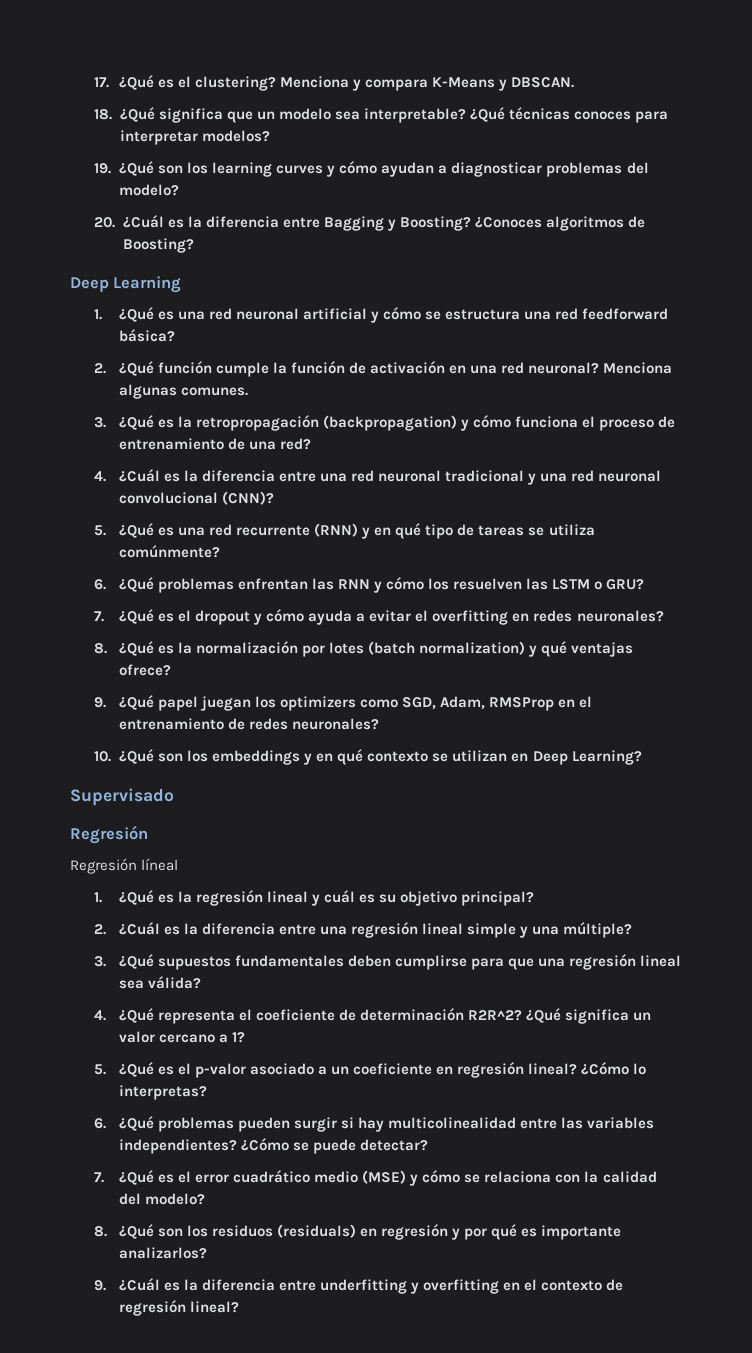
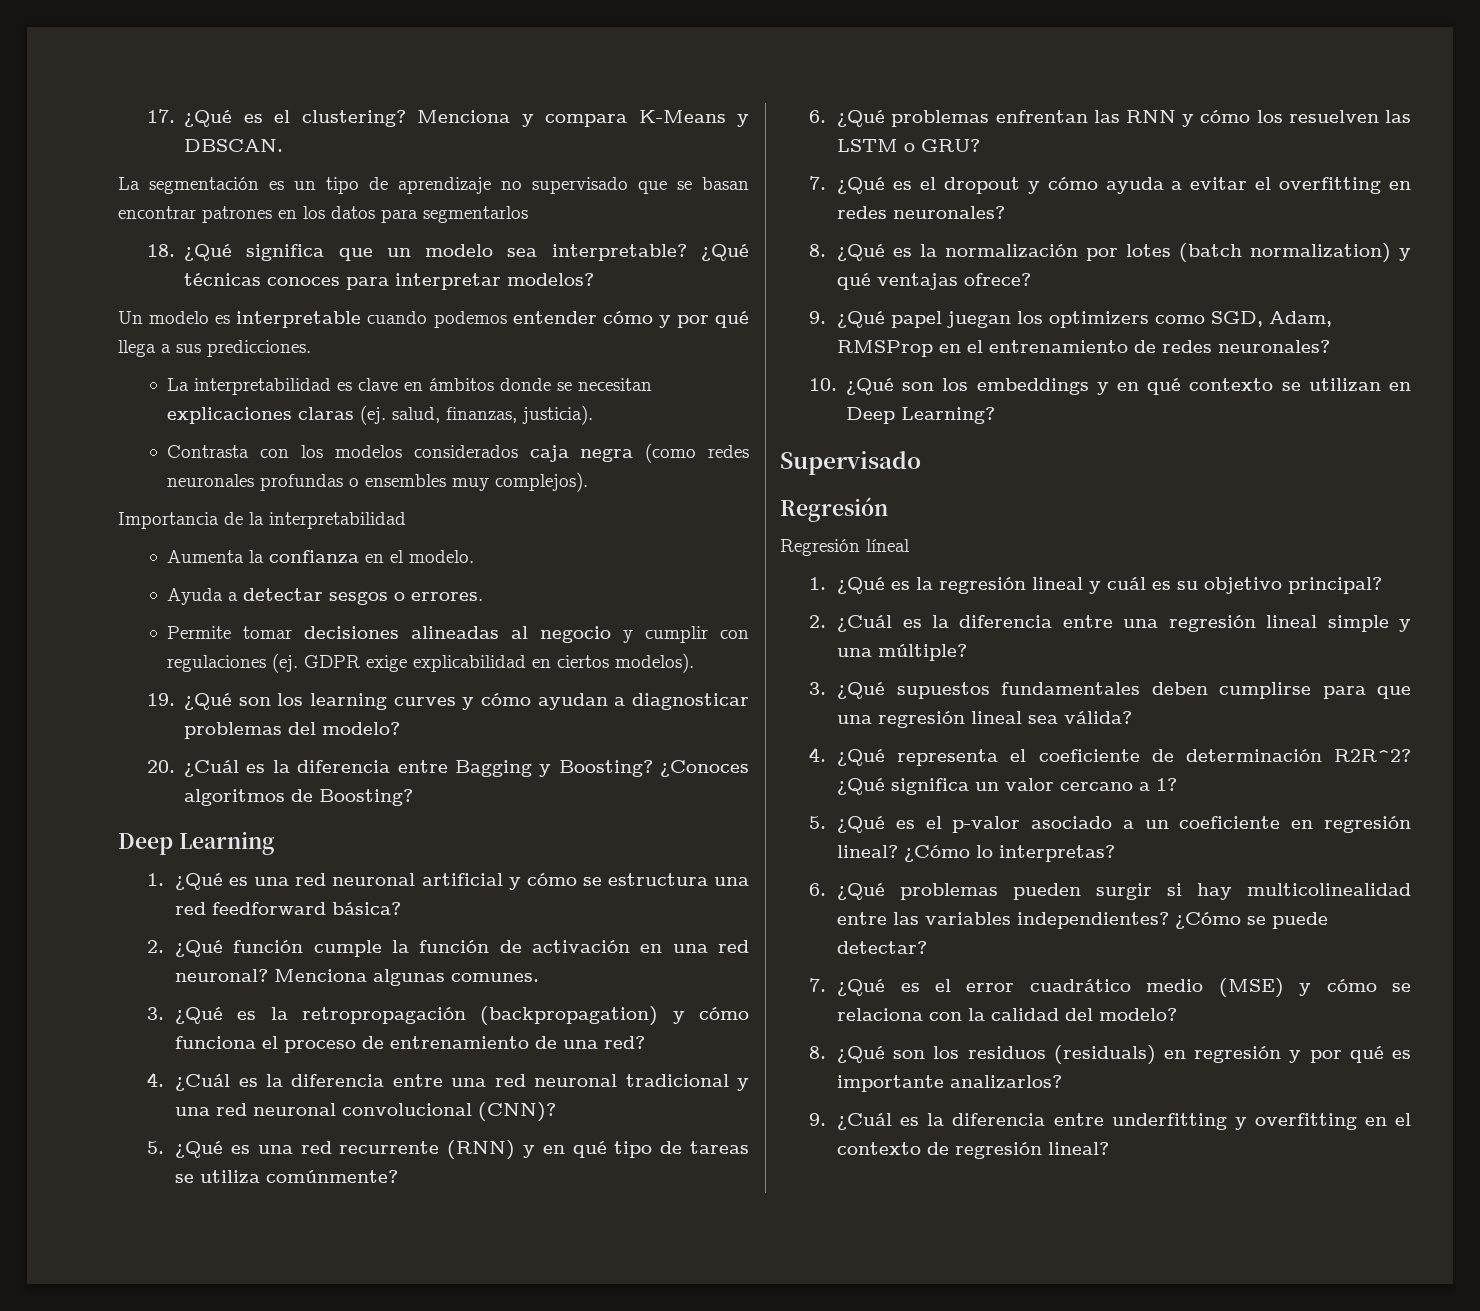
(575, 82) none -> [118,177,749,194] [118,206,528,223] // La segmentación es un tipo de aprendizaje no supervisado que se basan encontrar patrones en los datos para segmentarlos
(270, 136) none -> [118,311,750,328] [118,340,311,357] [167,378,653,395] [167,405,594,425] [167,443,749,463] [167,472,589,492] [118,512,406,529] [167,550,475,565] [167,588,484,605] [167,626,749,643] [167,653,695,673] // Un modelo es interpretable cuando podemos entender cómo y por qué llega a sus predicciones. // La interpretabilidad es clave en ámbitos donde se necesitan explicaciones claras (ej. salud, finanzas, justicia). // Contrasta con los modelos considerados caja negra (como redes neuronales profundas o ensembles muy complejos). // Importancia de la interpretabilidad // Aumenta la confianza en el modelo. // Ayuda a detectar sesgos o errores. // Permite tomar decisiones alineadas al negocio y cumplir con regulaciones (ej. GDPR exige explicabilidad en ciertos modelos).

